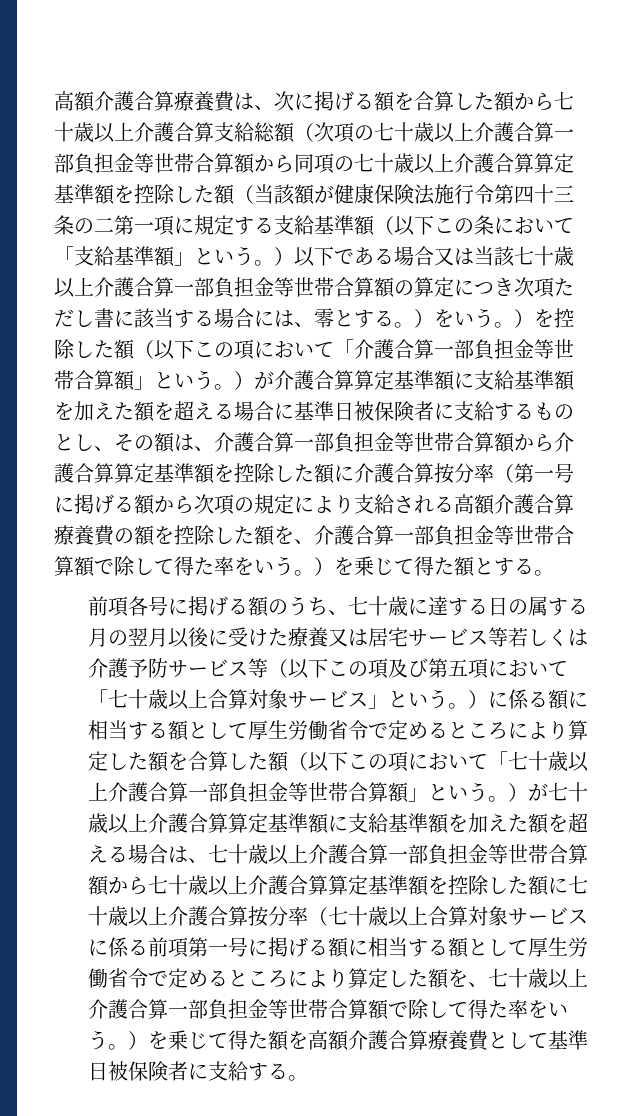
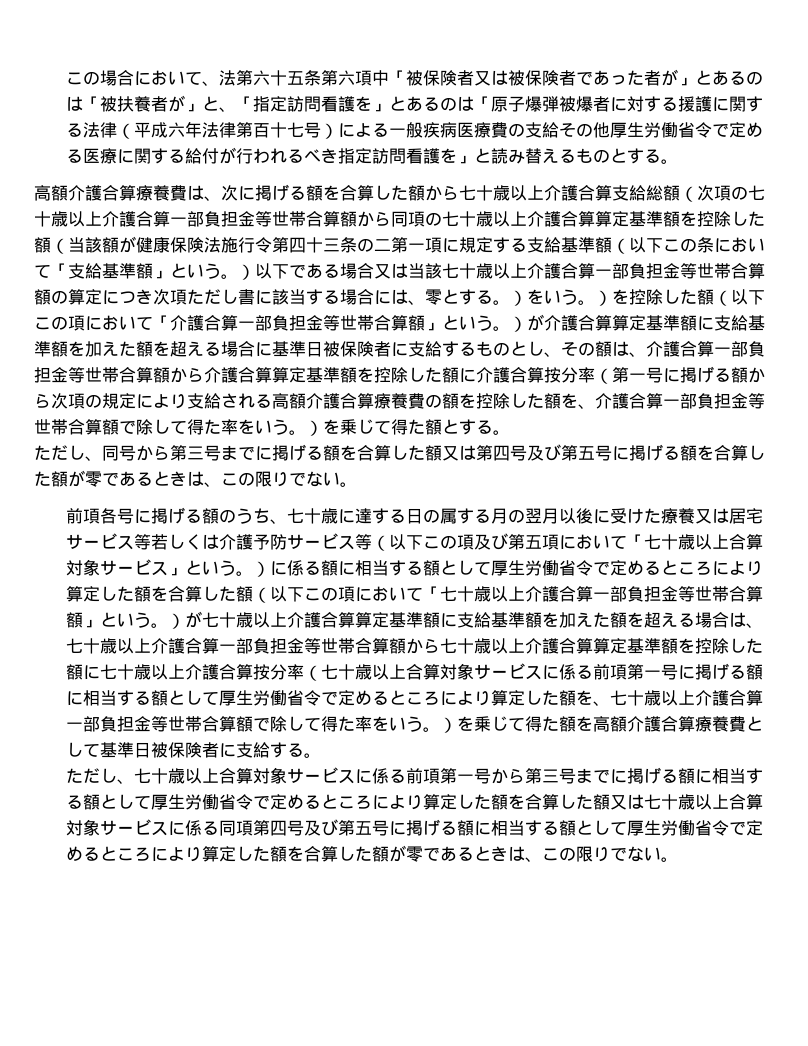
(54, 101) none -> [65,69,763,86] [65,95,763,112] [65,121,763,139] [65,147,678,164] この場合において、法第六十五条第六項中「被保険者又は被保険者であった者が」とあるのは「被扶養者が」と、「指定訪問看護を」とあるのは「原子爆弾被爆者に対する援護に関する法律（平成六年法律第百十七号）による一般疾病医療費の支給その他厚生労働省令で定める医療に関する給付が行われるべき指定訪問看護を」と読み替えるものとする。 //
(554, 573) none -> [34,444,765,461] [34,470,357,487] // ただし、同号から第三号までに掲げる額を合算した額又は第四号及び第五号に掲げる額を合算した額が零であるときは、この限りでない。
(309, 1078) none -> [65,767,763,784] [65,794,763,810] [65,819,763,836] [65,845,678,862] // ただし、七十歳以上合算対象サービスに係る前項第一号から第三号までに掲げる額に相当する額として厚生労働省令で定めるところにより算定した額を合算した額又は七十歳以上合算対象サービスに係る同項第四号及び第五号に掲げる額に相当する額として厚生労働省令で定めるところにより算定した額を合算した額が零であるときは、この限りでない。

